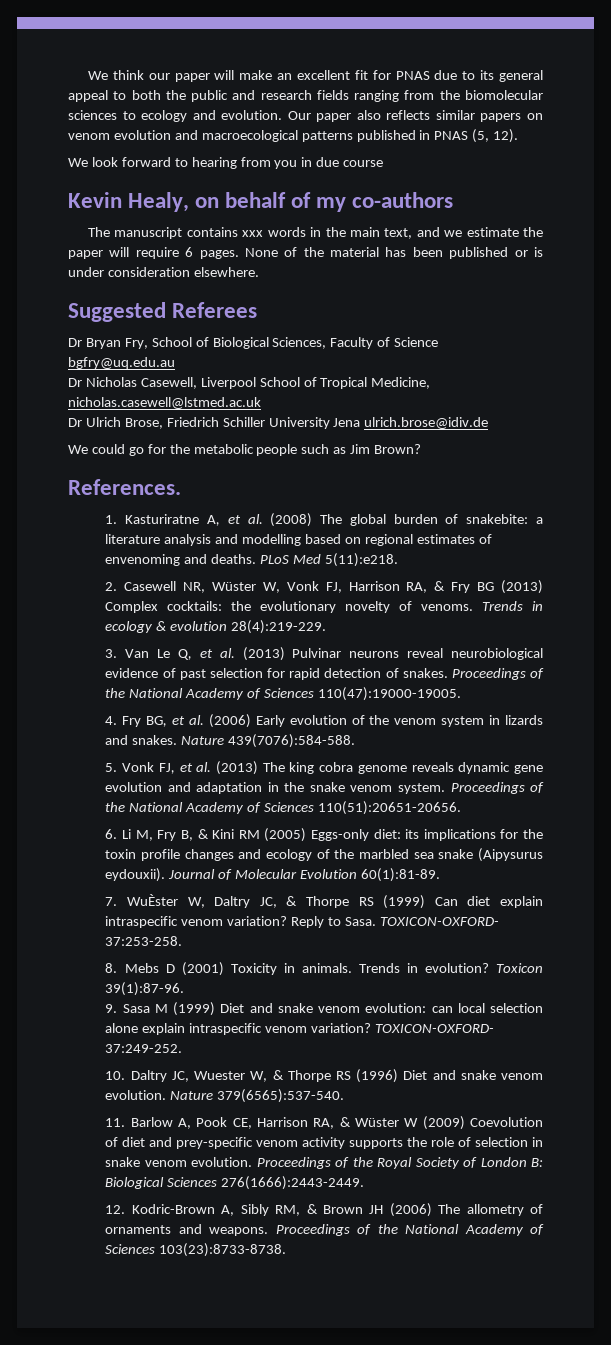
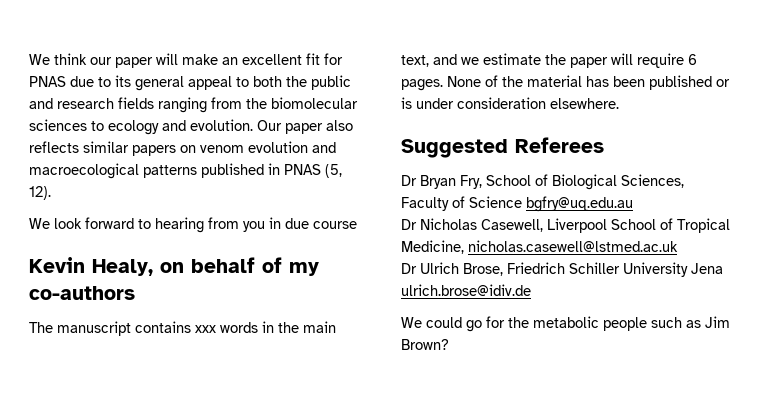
[68,479,181,495] [105,513,543,527] [105,534,492,546] [105,553,399,567] [105,580,543,594] [105,601,544,613] [105,620,327,634] [105,647,543,661] [105,668,544,680] [105,687,462,701] [105,714,543,728] [105,734,356,748] [105,761,543,775] [105,782,544,794] [105,801,462,815] [105,828,543,842] [105,848,543,862] [105,868,441,882] [105,894,543,909] [105,916,499,928] [105,936,183,946] [105,962,543,976] [105,982,185,996] [105,1002,543,1016] [105,1023,495,1035] [105,1044,183,1053] [105,1069,544,1083] [105,1089,345,1103] [105,1116,543,1130] [105,1137,543,1149] [105,1157,543,1169] [105,1176,365,1190] [105,1203,543,1217] [105,1224,545,1236] [105,1243,287,1257] // References. // 1. Kasturiratne A, et al. (2008) The global burden of snakebite: a literature analysis and modelling based on regional estimates of envenoming and deaths. PLoS Med 5(11):e218. // 2. Casewell NR, Wüster W, Vonk FJ, Harrison RA, & Fry BG (2013) Complex cocktails: the evolutionary novelty of venoms. Trends in ecology & evolution 28(4):219-229. // 3. Van Le Q, et al. (2013) Pulvinar neurons reveal neurobiological evidence of past selection for rapid detection of snakes. Proceedings of the National Academy of Sciences 110(47):19000-19005. // 4. Fry BG, et al. (2006) Early evolution of the venom system in lizards and snakes. Nature 439(7076):584-588. // 5. Vonk FJ, et al. (2013) The king cobra genome reveals dynamic gene evolution and adaptation in the snake venom system. Proceedings of the National Academy of Sciences 110(51):20651-20656. // 6. Li M, Fry B, & Kini RM (2005) Eggs-only diet: its implications for the toxin profile changes and ecology of the marbled sea snake (Aipysurus eydouxii). Journal of Molecular Evolution 60(1):81-89. // 7. WuÈster W, Daltry JC, & Thorpe RS (1999) Can diet explain intraspecific venom variation? Reply to Sasa. TOXICON-OXFORD- 37:253-258. // 8. Mebs D (2001) Toxicity in animals. Trends in evolution? Toxicon 39(1):87-96. // 9. Sasa M (1999) Diet and snake venom evolution: can local selection alone explain intraspecific venom variation? TOXICON-OXFORD- 37:249-252. // 10. Daltry JC, Wuester W, & Thorpe RS (1996) Diet and snake venom evolution. Nature 379(6565):537-540. // 11. Barlow A, Pook CE, Harrison RA, & Wüster W (2009) Coevolution of diet and prey-specific venom activity supports the role of selection in snake venom evolution. Proceedings of the Royal Society of London B: Biological Sciences 276(1666):2443-2449. // 12. Kodric-Brown A, Sibly RM, & Brown JH (2006) The allometry of ornaments and weapons. Proceedings of the National Academy of Sciences 103(23):8733-8738. -> (449, 344) none

